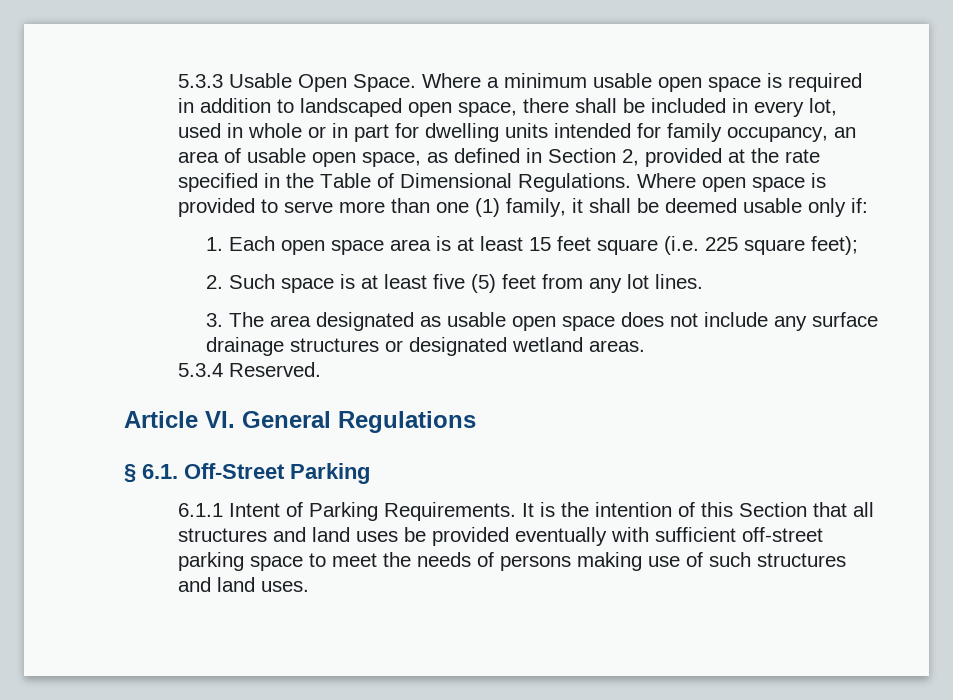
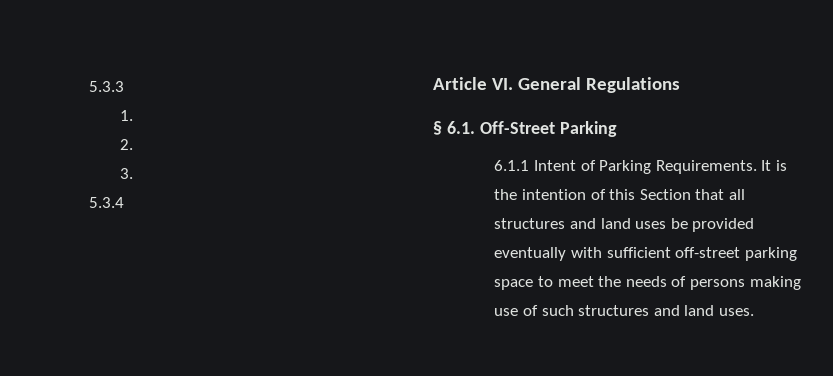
[229,73,863,92] [178,98,838,117] [178,123,857,142] [178,148,821,167] [178,173,827,192] [178,198,869,217] [205,236,858,255] [205,274,703,293] [205,312,878,331] [205,337,645,356] Usable Open Space. Where a minimum usable open space is required in addition to landscaped open space, there shall be included in every lot, used in whole or in part for dwelling units intended for family occupancy, an area of usable open space, as defined in Section 2, provided at the rate specified in the Table of Dimensional Regulations. Where open space is provided to serve more than one (1) family, it shall be deemed usable only if: // 1. Each open space area is at least 15 feet square (i.e. 225 square feet); // 2. Such space is at least five (5) feet from any lot lines. // 3. The area designated as usable open space does not include any surface drainage structures or designated wetland areas. -> [120,110,134,121] [120,139,134,150] [120,168,134,179] // 1. // 2. // 3.
[229,362,322,377] Reserved. -> (125, 202) none

